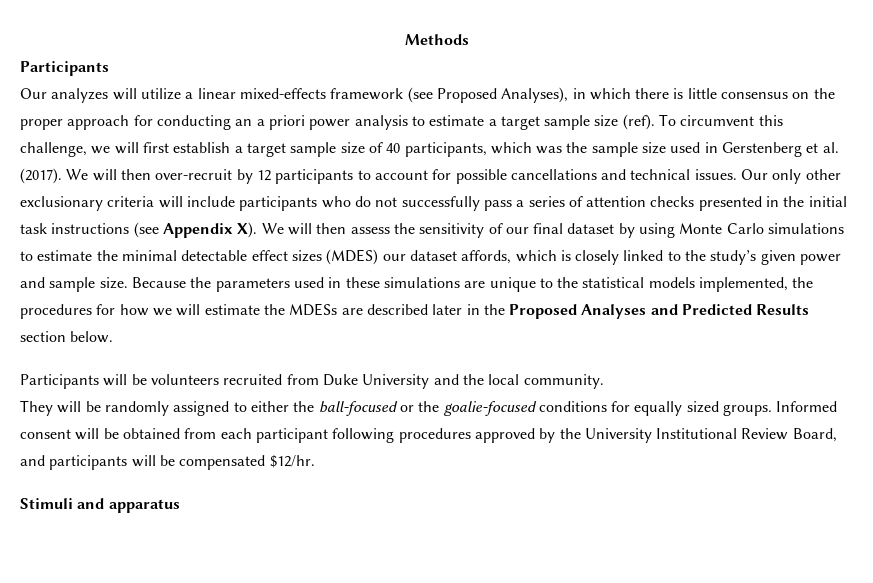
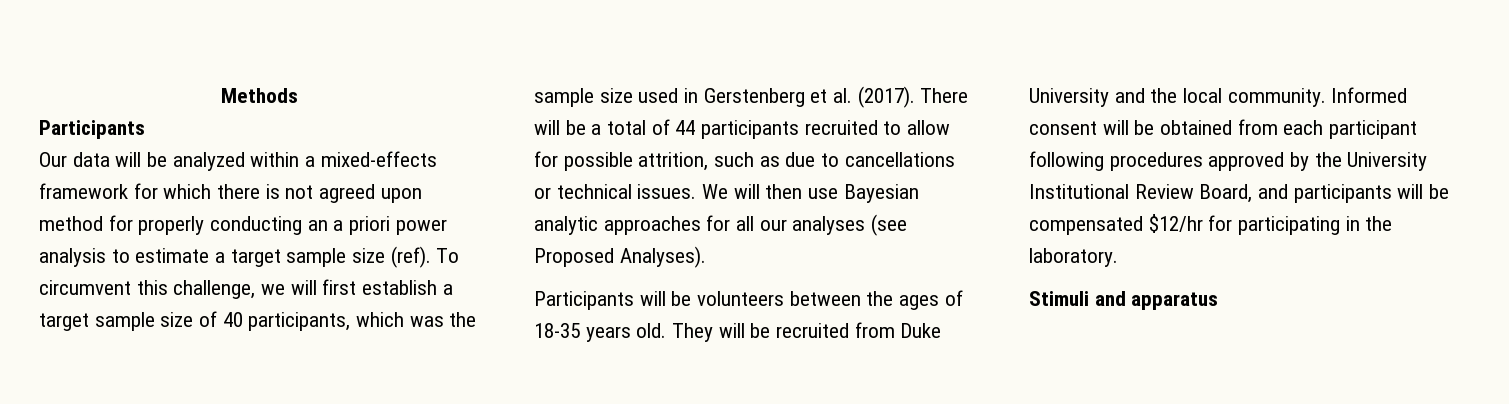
[51,87,835,103] [20,115,153,130] analyzes will utilize a linear mixed-effects framework (see Proposed Analyses), in which there is little consensus on the proper approach for -> [72,151,437,171] [39,183,422,203] [39,215,205,235] data will be analyzed within a mixed-effects framework for which there is not agreed upon method for properly
[66,169,841,184] [20,196,847,211] [20,222,845,238] [20,249,842,265] [20,277,814,292] [20,303,810,319] [20,331,114,343] [20,374,219,389] We will then over-recruit by 12 participants to account for possible cancellations and technical issues. Our only other exclusionary criteria will include participants who do not successfully pass a series of attention checks presented in the initial task instructions (see Appendix X). We will then assess the sensitivity of our final dataset by using Monte Carlo simulations to estimate the minimal detectable effect sizes (MDES) our dataset affords, which is closely linked to the study’s given power and sample size. Because the parameters used in these simulations are unique to the statistical models implemented, the procedures for how we will estimate the MDESs are described later in the Proposed Analyses and Predicted Results section below. // Participants will be volunteers -> [920,88,969,103] [534,119,951,139] [534,151,955,171] [534,184,919,203] [534,214,908,236] [534,246,706,268] [534,290,963,310] [534,323,771,342] There will be a total of 44 participants recruited to allow for possible attrition, such as due to cancellations or technical issues. We will then use Bayesian analytic approaches for all our analyses (see Proposed Analyses). // Participants will be volunteers between the ages of 18-35 years old. They will be
[20,400,773,416] // They will be randomly assigned to either the ball-focused or the goalie-focused conditions for equally sized groups. -> (1326, 97) none
[269,455,315,468] $12/hr. -> [1148,214,1393,235] [1029,248,1118,267] $12/hr for participating in the laboratory.

